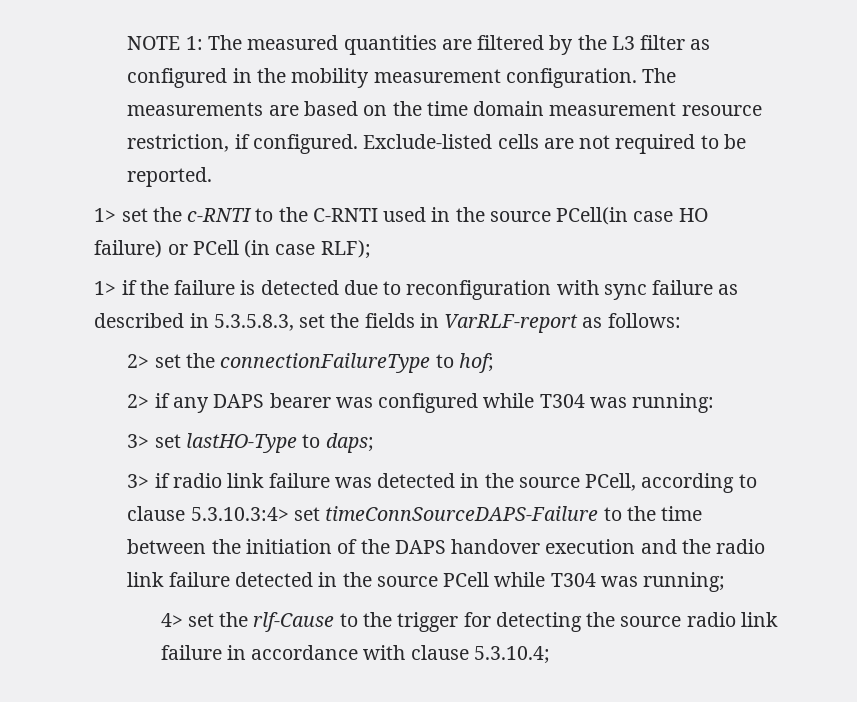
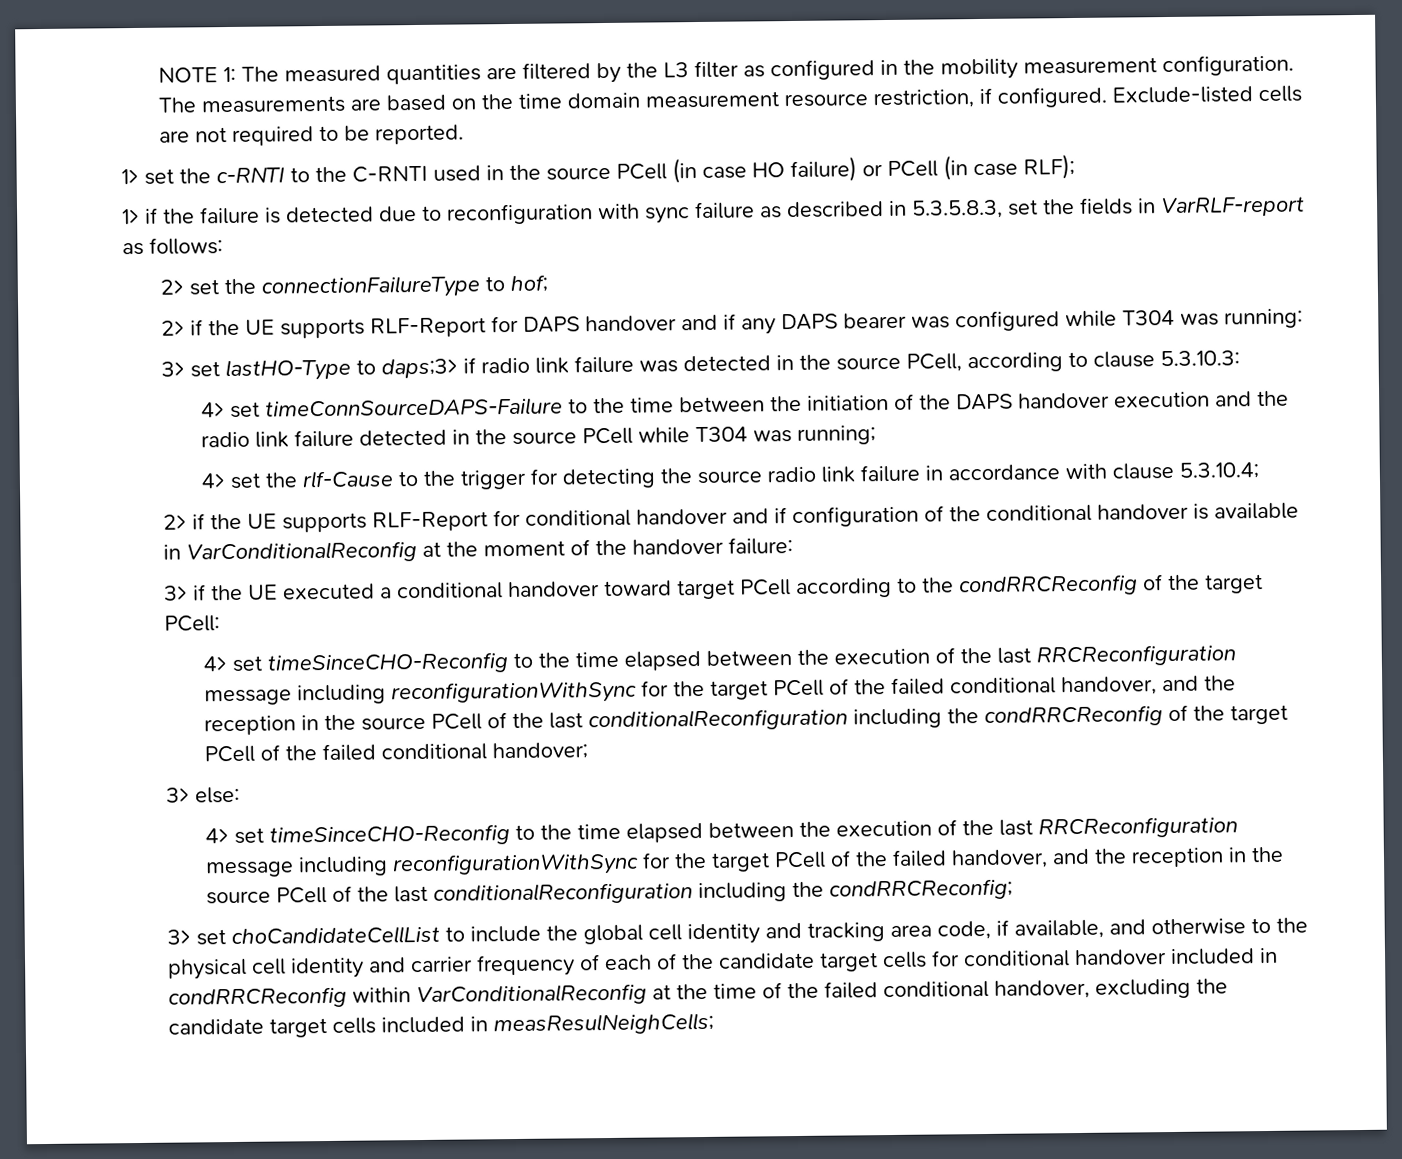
[556,207,629,225] PCell(in -> [615,158,697,184] PCell (in
(170, 400) none -> [208,313,737,339] the UE supports RLF-Report for DAPS handover and if
[325,433,374,453] [127,474,150,488] daps; // 3> -> [381,358,459,379] daps;3>
[190,507,289,521] 5.3.10.3:4> -> [1160,350,1241,367] [200,402,225,418] 5.3.10.3: // 4>
(551, 655) none -> [163,502,1300,533] [163,537,794,564] [164,574,1264,601] [164,615,221,632] [202,644,1236,675] [203,675,1236,706] [203,704,1288,736] [203,742,588,763] [166,786,241,804] [204,816,1238,847] [204,846,1284,878] [205,878,1013,905] [167,917,1309,946] [168,947,1279,980] [168,978,1229,1009] [168,1012,715,1038] // 2> if the UE supports RLF-Report for conditional handover and if configuration of the conditional handover is available in VarConditionalReconfig at the moment of the handover failure: // 3> if the UE executed a conditional handover toward target PCell according to the condRRCReconfig of the target PCell: // 4> set timeSinceCHO-Reconfig to the time elapsed between the execution of the last RRCReconfiguration message including reconfigurationWithSync for the target PCell of the failed conditional handover, and the reception in the source PCell of the last conditionalReconfiguration including the condRRCReconfig of the target PCell of the failed conditional handover; // 3> else: // 4> set timeSinceCHO-Reconfig to the time elapsed between the execution of the last RRCReconfiguration message including reconfigurationWithSync for the target PCell of the failed handover, and the reception in the source PCell of the last conditionalReconfiguration including the condRRCReconfig; // 3> set choCandidateCellList to include the global cell identity and tracking area code, if available, and otherwise to the physical cell identity and carrier frequency of each of the candidate target cells for conditional handover included in condRRCReconfig within VarConditionalReconfig at the time of the failed conditional handover, excluding the candidate target cells included in measResulNeighCells;

